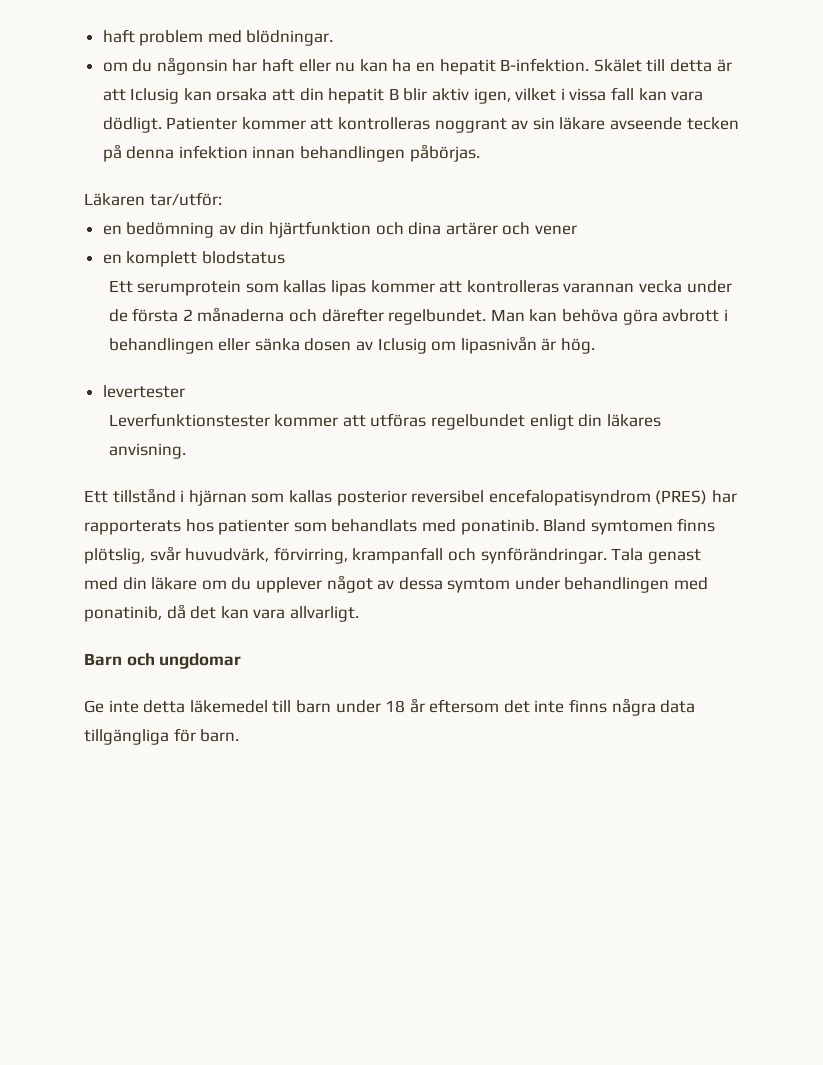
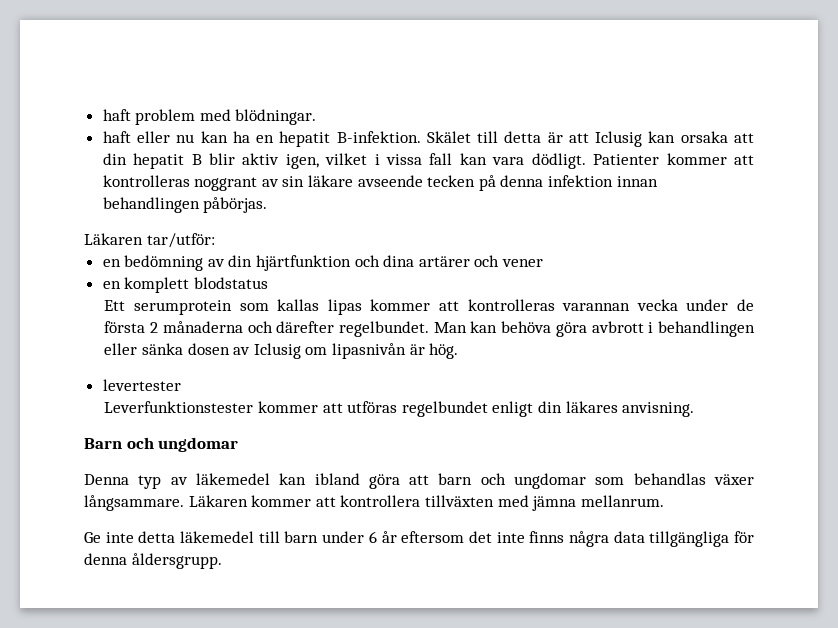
[102,57,258,75] om du någonsin har -> (317, 117) none
[84,488,737,506] [84,518,716,535] [84,546,701,564] [84,575,709,593] [84,604,359,622] [84,653,242,669] Ett tillstånd i hjärnan som kallas posterior reversibel encefalopatisyndrom (PRES) har rapporterats hos patienter som behandlats med ponatinib. Bland symtomen finns plötslig, svår huvudvärk, förvirring, krampanfall och synförändringar. Tala genast med din läkare om du upplever något av dessa symtom under behandlingen med ponatinib, då det kan vara allvarligt. // Barn och ungdomar -> [84,437,239,452] [84,473,754,489] [84,495,664,511] Barn och ungdomar // Denna typ av läkemedel kan ibland göra att barn och ungdomar som behandlas växer långsammare. Läkaren kommer att kontrollera tillväxten med jämna mellanrum.
[385,700,406,713] 18 -> [368,531,377,543] 6
[200,729,240,742] barn. -> [84,553,222,569] denna åldersgrupp.

